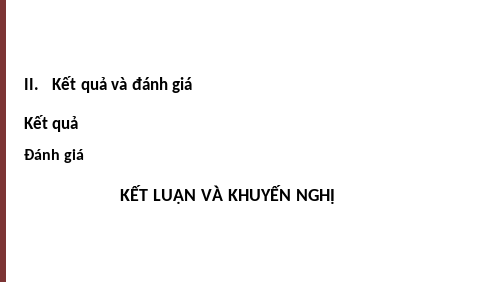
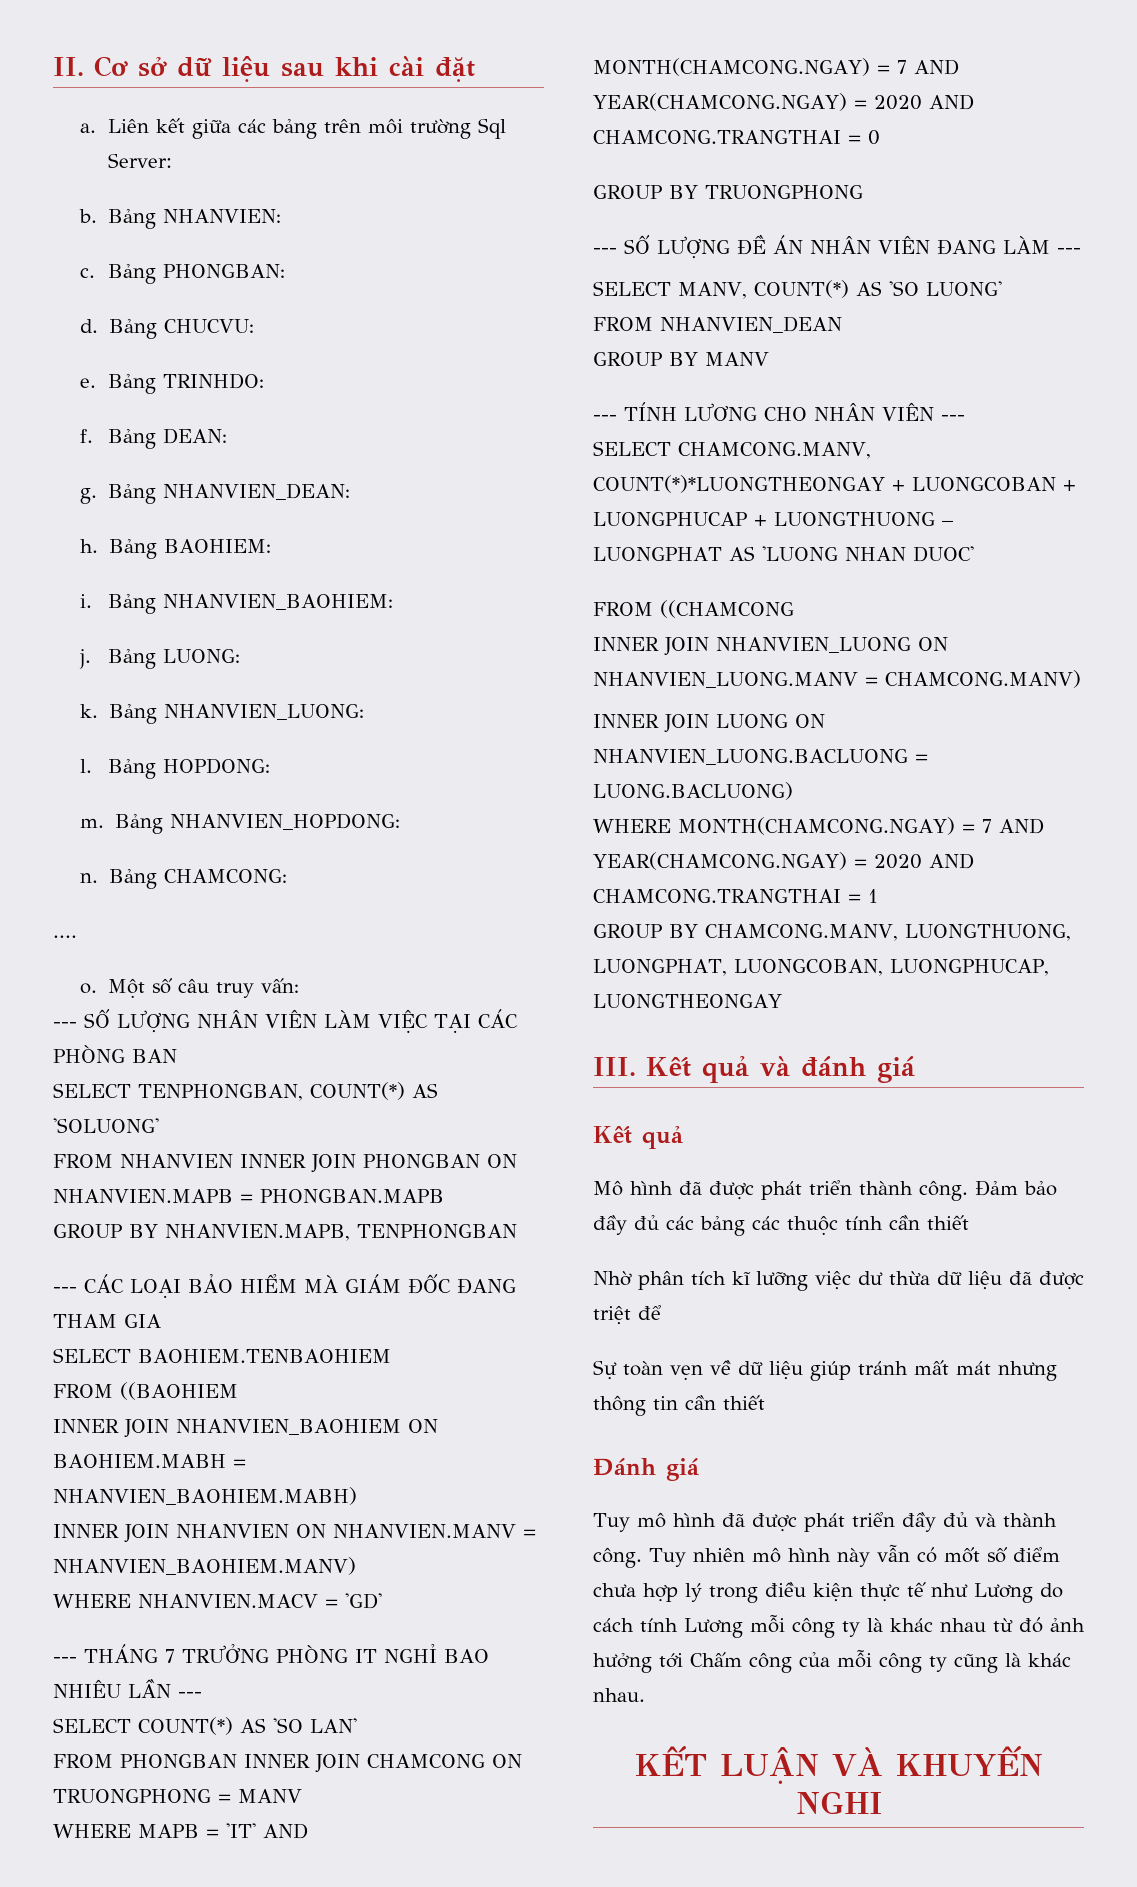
(39, 84) none -> [94,56,476,82] [80,118,506,139] [107,153,172,168] [79,209,281,229] [80,264,285,284] [80,319,254,339] [80,373,264,394] [80,428,227,449] [80,483,350,504] [80,539,271,559] [80,594,393,614] [79,649,240,669] [80,704,364,724] [80,758,270,779] [80,813,400,834] [80,869,287,889] [53,935,77,938] [80,978,299,998] [53,1009,518,1033] [53,1045,177,1063] [53,1082,438,1101] [53,1118,159,1133] [53,1154,517,1173] [53,1189,444,1203] [53,1224,517,1241] [53,1274,516,1298] [53,1314,161,1328] [53,1348,391,1363] [53,1382,238,1400] [53,1419,438,1438] [53,1454,246,1468] [53,1487,357,1505] [53,1524,536,1543] [53,1557,356,1575] [53,1593,382,1609] [53,1644,489,1663] [53,1679,202,1698] [53,1717,357,1735] [53,1754,522,1773] [53,1789,302,1803] [53,1823,308,1839] [593,58,959,76] [593,93,974,111] [593,130,880,145] [593,185,863,199] [593,234,1081,259] [593,280,1002,299] [593,316,842,333] [593,352,769,366] [593,402,965,421] [593,441,871,459] [593,475,1076,493] [593,512,953,526] [593,546,974,562] [593,600,794,618] [593,637,948,656] [593,670,1081,688] [593,714,825,733] [593,749,928,765] [593,782,793,800] [593,817,1044,835] [593,852,974,870] [593,889,878,903] [593,924,1071,941] [593,959,1049,976] [593,994,782,1008] [593,1057,636,1076] Cơ sở dữ liệu sau khi cài đặt // a. Liên kết giữa các bảng trên môi trường Sql Server: // b. Bảng NHANVIEN: // c. Bảng PHONGBAN: // d. Bảng CHUCVU: // e. Bảng TRINHDO: // f. Bảng DEAN: // g. Bảng NHANVIEN_DEAN: // h. Bảng BAOHIEM: // i. Bảng NHANVIEN_BAOHIEM: // j. Bảng LUONG: // k. Bảng NHANVIEN_LUONG: // l. Bảng HOPDONG: // m. Bảng NHANVIEN_HOPDONG: // n. Bảng CHAMCONG: // .... // o. Một số câu truy vấn: // --- SỐ LƯỢNG NHÂN VIÊN LÀM VIỆC TẠI CÁC PHÒNG BAN // SELECT TENPHONGBAN, COUNT(*) AS 'SOLUONG' // FROM NHANVIEN INNER JOIN PHONGBAN ON NHANVIEN.MAPB = PHONGBAN.MAPB // GROUP BY NHANVIEN.MAPB, TENPHONGBAN // --- CÁC LOẠI BẢO HIỂM MÀ GIÁM ĐỐC ĐANG THAM GIA // SELECT BAOHIEM.TENBAOHIEM // FROM ((BAOHIEM // INNER JOIN NHANVIEN_BAOHIEM ON BAOHIEM.MABH = NHANVIEN_BAOHIEM.MABH) // INNER JOIN NHANVIEN ON NHANVIEN.MANV = NHANVIEN_BAOHIEM.MANV) // WHERE NHANVIEN.MACV = 'GD' // --- THÁNG 7 TRƯỞNG PHÒNG IT NGHỈ BAO NHIÊU LẦN --- // SELECT COUNT(*) AS 'SO LAN' // FROM PHONGBAN INNER JOIN CHAMCONG ON TRUONGPHONG = MANV // WHERE MAPB = 'IT' AND MONTH(CHAMCONG.NGAY) = 7 AND YEAR(CHAMCONG.NGAY) = 2020 AND CHAMCONG.TRANGTHAI = 0 // GROUP BY TRUONGPHONG // --- SỐ LƯỢNG ĐỀ ÁN NHÂN VIÊN ĐANG LÀM --- // SELECT MANV, COUNT(*) AS 'SO LUONG' // FROM NHANVIEN_DEAN // GROUP BY MANV // --- TÍNH LƯƠNG CHO NHÂN VIÊN --- // SELECT CHAMCONG.MANV, COUNT(*)*LUONGTHEONGAY + LUONGCOBAN + LUONGPHUCAP + LUONGTHUONG – LUONGPHAT AS 'LUONG NHAN DUOC' // FROM ((CHAMCONG // INNER JOIN NHANVIEN_LUONG ON NHANVIEN_LUONG.MANV = CHAMCONG.MANV) // INNER JOIN LUONG ON NHANVIEN_LUONG.BACLUONG = LUONG.BACLUONG) // WHERE MONTH(CHAMCONG.NGAY) = 7 AND YEAR(CHAMCONG.NGAY) = 2020 AND CHAMCONG.TRANGTHAI = 1 // GROUP BY CHAMCONG.MANV, LUONGTHUONG, LUONGPHAT, LUONGCOBAN, LUONGPHUCAP, LUONGTHEONGAY // III.
[24,149,85,163] Đánh giá -> [593,1180,1057,1201] [593,1215,969,1236] [593,1270,1084,1291] [593,1305,661,1325] [593,1360,1057,1381] [593,1395,765,1416] [593,1458,699,1481] [593,1512,1057,1532] [593,1544,1060,1568] [593,1582,1063,1603] [593,1615,1085,1638] [593,1650,1071,1673] [593,1688,645,1702] Mô hình đã được phát triển thành công. Đảm bảo đầy đủ các bảng các thuộc tính cần thiết // Nhờ phân tích kĩ lưỡng việc dư thừa dữ liệu đã được triệt để // Sự toàn vẹn về dữ liệu giúp tránh mất mát nhưng thông tin cần thiết // Đánh giá // Tuy mô hình đã được phát triển đầy đủ và thành công. Tuy nhiên mô hình này vẫn có mốt số điểm chưa hợp lý trong điều kiện thực tế như Lương do cách tính Lương mỗi công ty là khác nhau từ đó ảnh hưởng tới Chấm công của mỗi công ty cũng là khác nhau.
[295,189,335,204] NGHỊ -> [795,1791,882,1814] NGHI

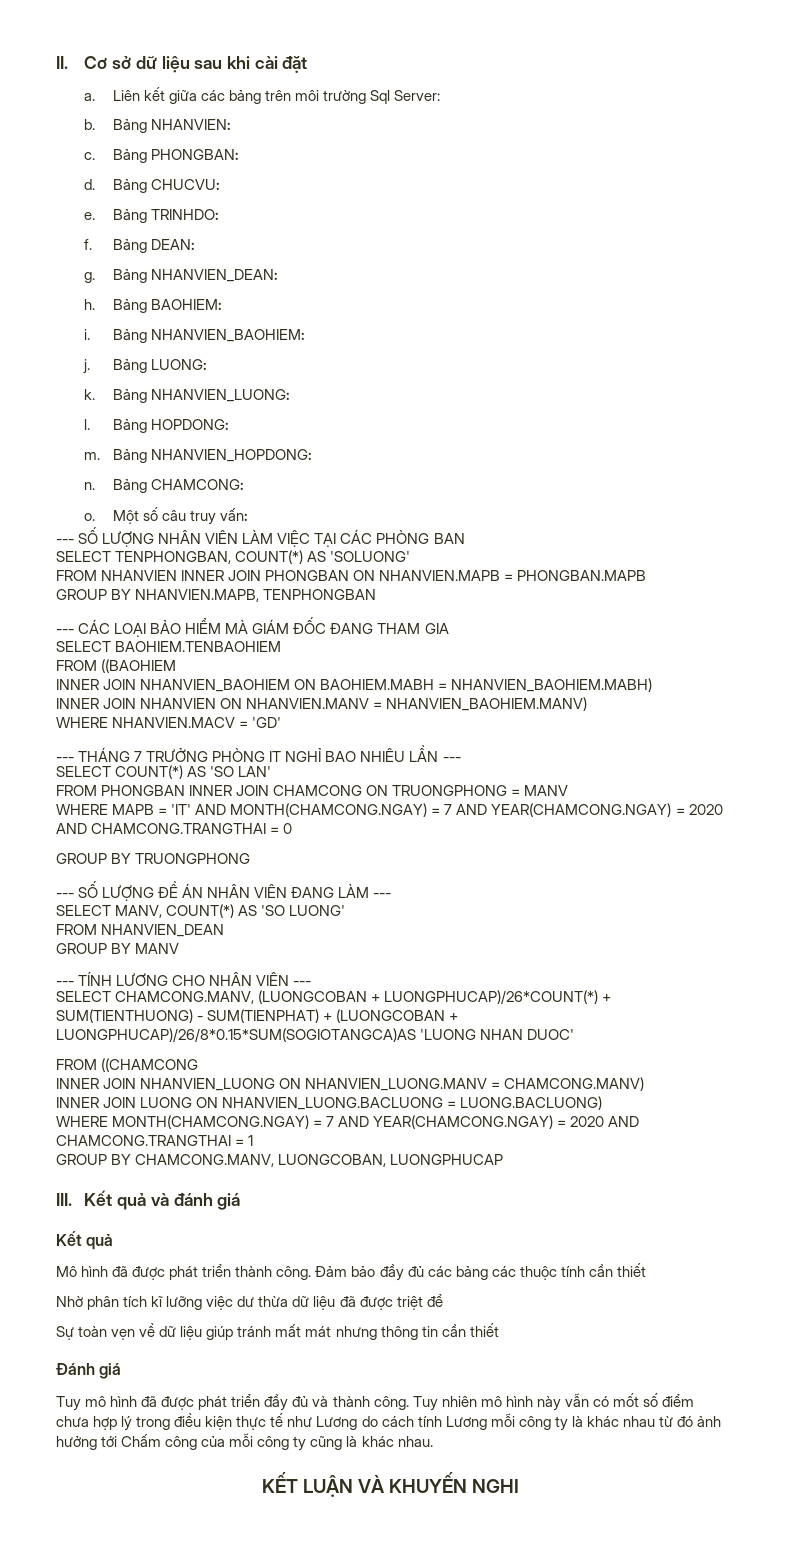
[53,935,77,938] // .... -> (244, 484) none
[593,475,1076,493] [593,512,953,526] [593,546,755,561] COUNT(*)*LUONGTHEONGAY + LUONGCOBAN + LUONGPHUCAP + LUONGTHUONG – LUONGPHAT AS -> [258,990,612,1004] [56,1009,459,1023] [56,1028,416,1042] (LUONGCOBAN + LUONGPHUCAP)/26*COUNT(*) + SUM(TIENTHUONG) - SUM(TIENPHAT) + (LUONGCOBAN + LUONGPHUCAP)/26/8*0.15*SUM(SOGIOTANGCA)AS
[904,924,1071,941] [593,959,1049,976] [593,994,782,1008] LUONGTHUONG, LUONGPHAT, LUONGCOBAN, LUONGPHUCAP, LUONGTHEONGAY -> [278,1154,504,1167] LUONGCOBAN, LUONGPHUCAP

